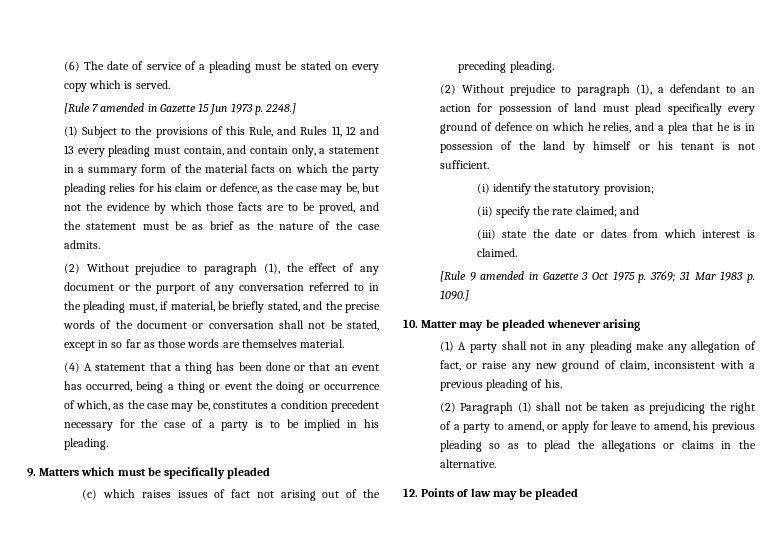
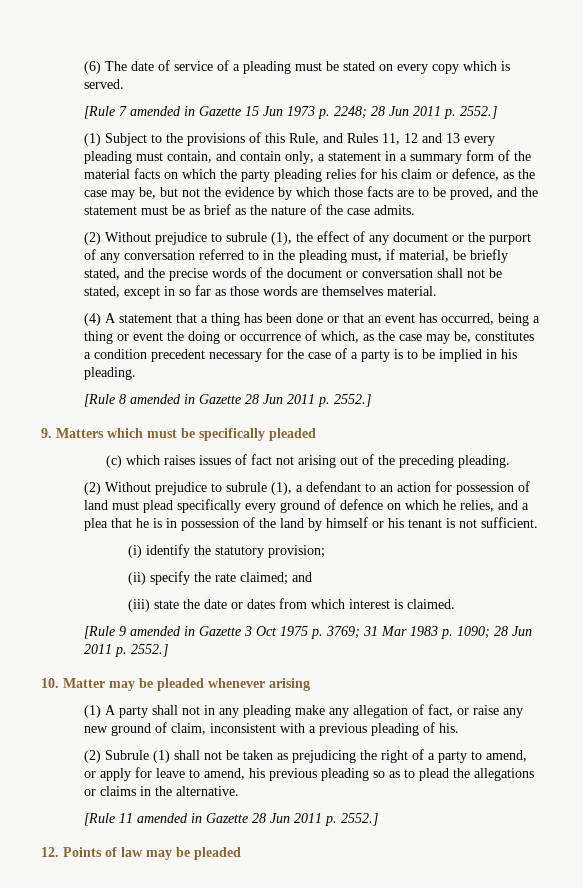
[265,103,297,114] 2248.] -> [334,106,498,119] 2248; 28 Jun 2011 p. 2552.]
[204,263,258,275] paragraph -> [226,232,268,242] subrule
(108, 444) none -> [84,394,372,407] // [Rule 8 amended in Gazette 28 Jun 2011 p. 2552.]
[576,84,630,96] paragraph -> [226,482,268,492] subrule
[439,290,469,301] 1090.] -> [457,626,533,639] [84,644,169,657] 1090; 28 Jun 2011 p. 2552.]
[460,402,514,414] Paragraph -> [105,750,150,760] Subrule
(496, 463) none -> [84,813,379,826] // [Rule 11 amended in Gazette 28 Jun 2011 p. 2552.]

